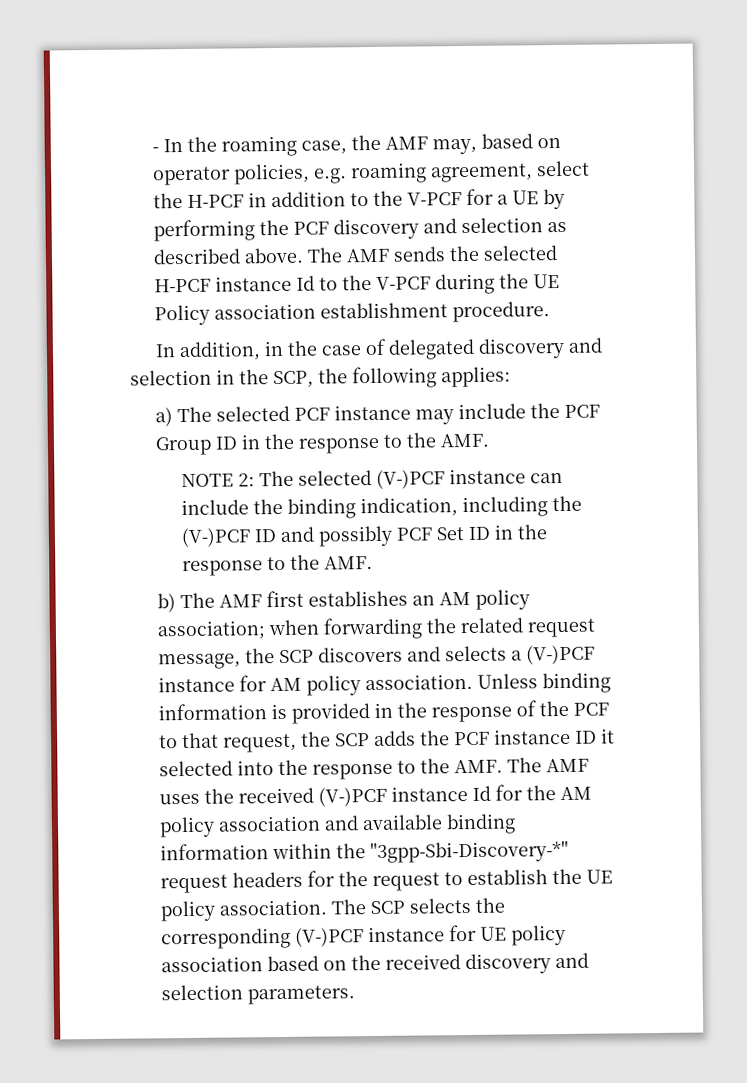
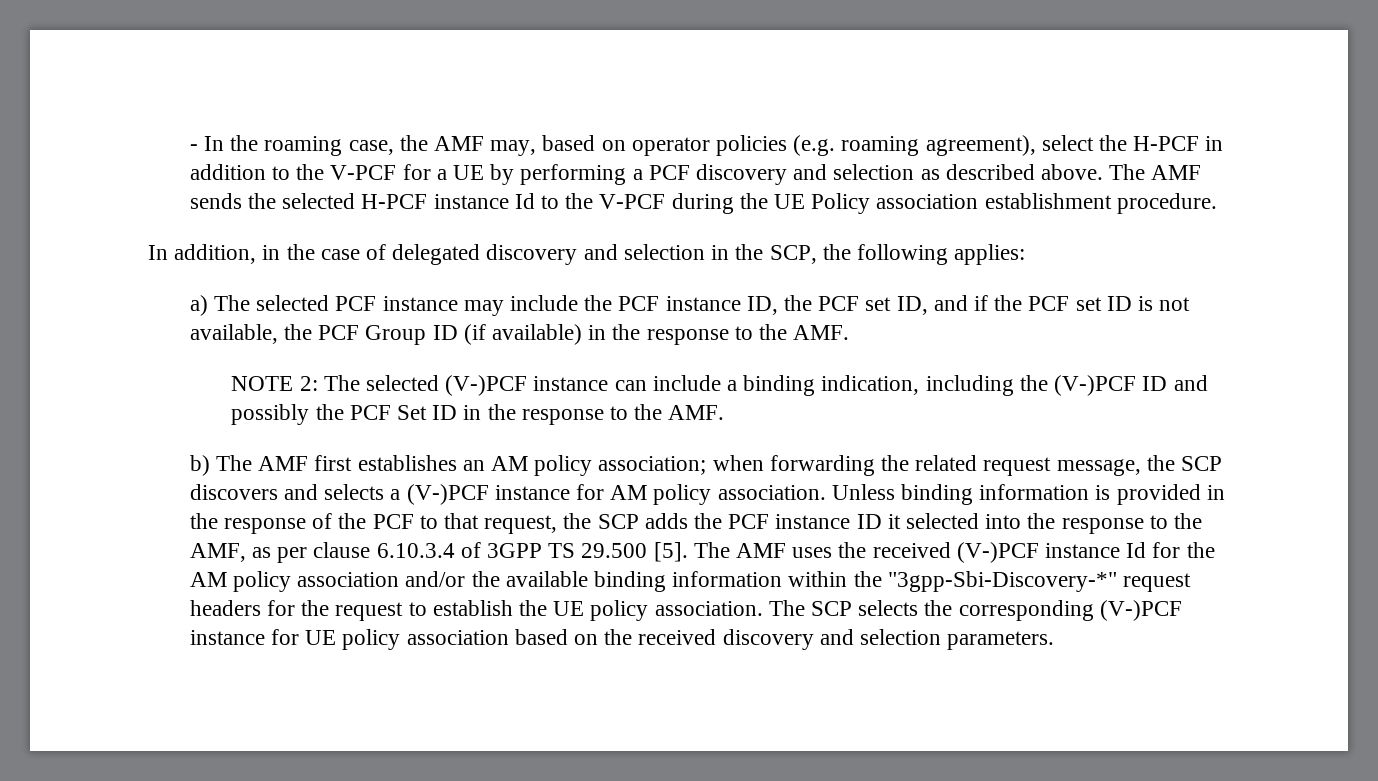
[232,162,533,185] policies, e.g. roaming agreement, -> [715,135,1036,156] policies (e.g. roaming agreement),
[258,219,289,236] the -> [632,169,643,180] a
[154,436,238,456] Group ID -> [665,295,1191,315] [189,324,582,345] instance ID, the PCF set ID, and if the PCF set ID is not available, the PCF Group ID (if available)
[252,498,283,515] the -> [727,380,738,391] a
(393, 536) none -> [315,404,344,420] the
[453,759,503,774] AMF. -> [189,542,688,563] AMF, as per clause 6.10.3.4 of 3GPP TS 29.500 [5].
[323,815,359,831] and -> [405,571,500,587] and/or the

